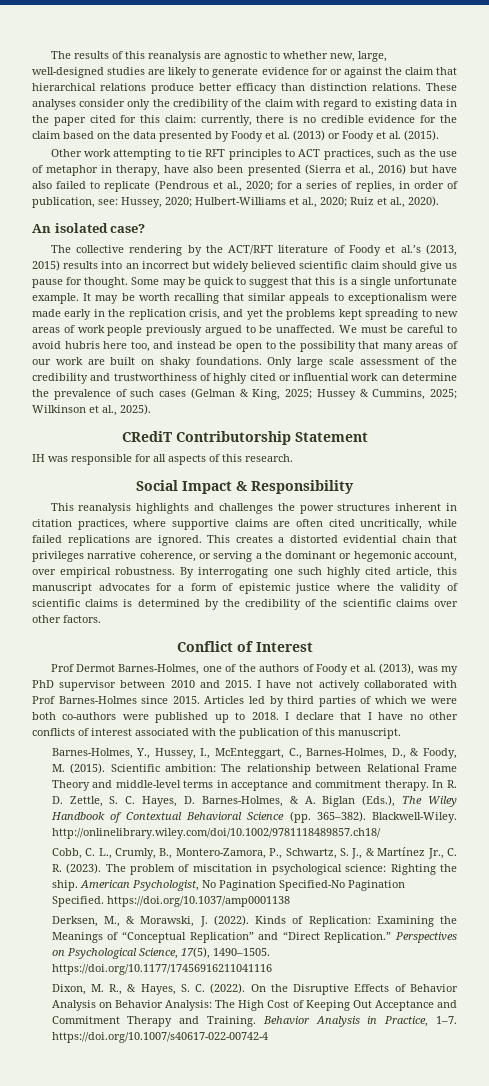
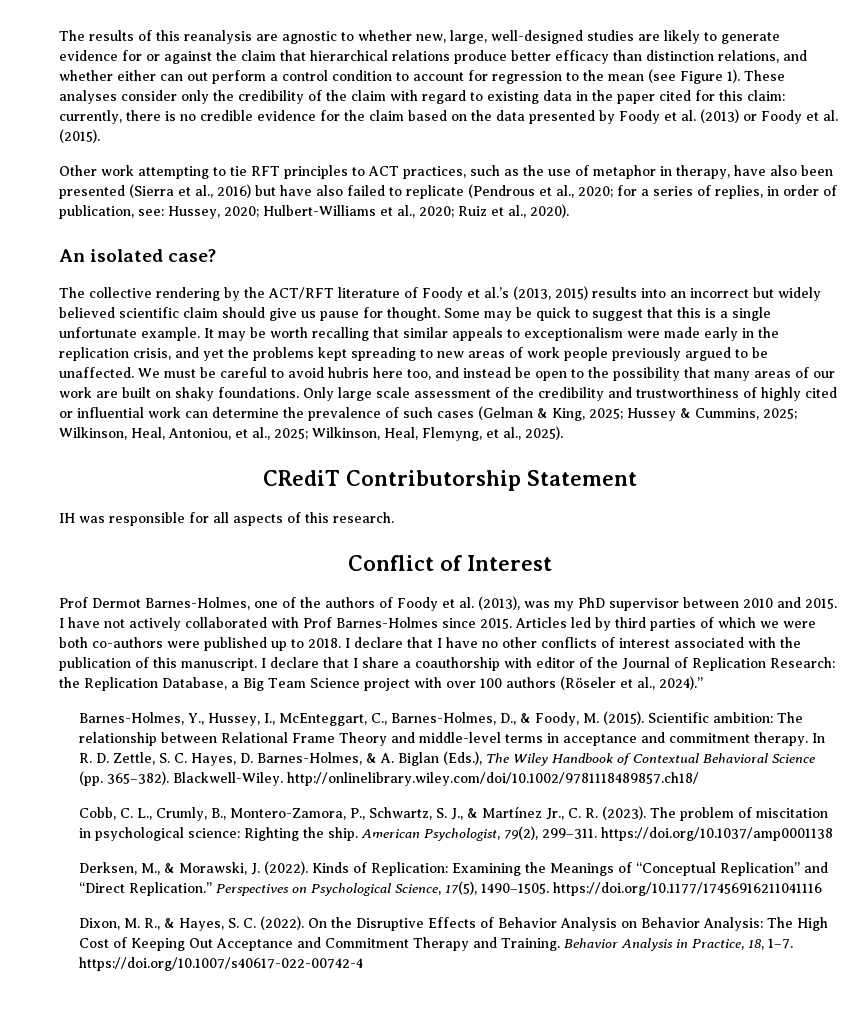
[372,83,421,91] relations. -> [718,50,807,63] [59,69,740,84] relations, and whether either can out perform a control condition to account for regression to the mean (see Figure 1).
[32,405,86,413] Wilkinson -> [59,427,482,441] Wilkinson, Heal, Antoniou, et al., 2025; Wilkinson, Heal, Flemyng,
[136,480,354,494] [50,503,457,514] [32,519,457,530] [32,535,457,546] [32,551,458,562] [32,567,458,578] [32,583,458,594] [32,599,459,610] [32,615,101,623] // Social Impact & Responsibility // This reanalysis highlights and challenges the power structures inherent in citation practices, where supportive claims are often cited uncritically, while failed replications are ignored. This creates a distorted evidential chain that privileges narrative coherence, or serving a the dominant or hegemonic account, over empirical robustness. By interrogating one such highly cited article, this manuscript advocates for a form of epistemic justice where the validity of scientific claims is determined by the credibility of the scientific claims over other factors. -> (394, 517) none
(401, 733) none -> [261,657,835,671] [59,676,703,691] I declare that I share a coauthorship with editor of the Journal of Replication Research: the Replication Database, a Big Team Science project with over 100 authors (Röseler et al., 2024).”
[201,880,405,891] [51,896,104,907] No Pagination Specified-No Pagination Specified. -> [503,826,597,840] 79(2), 299–311.
(429, 1021) none -> [747,939,764,950] 18,

